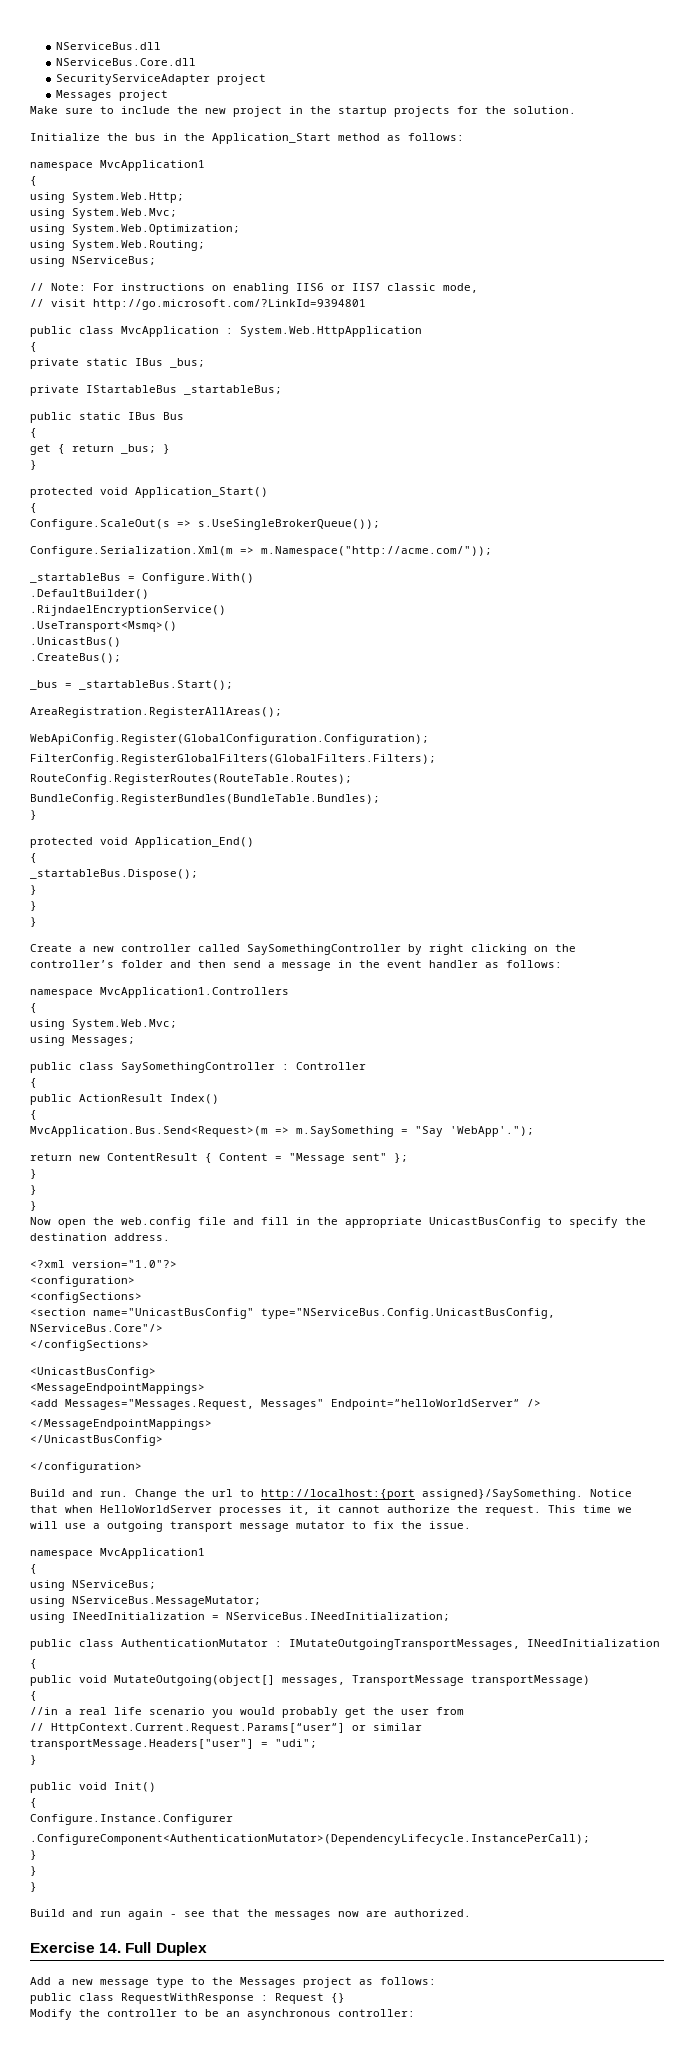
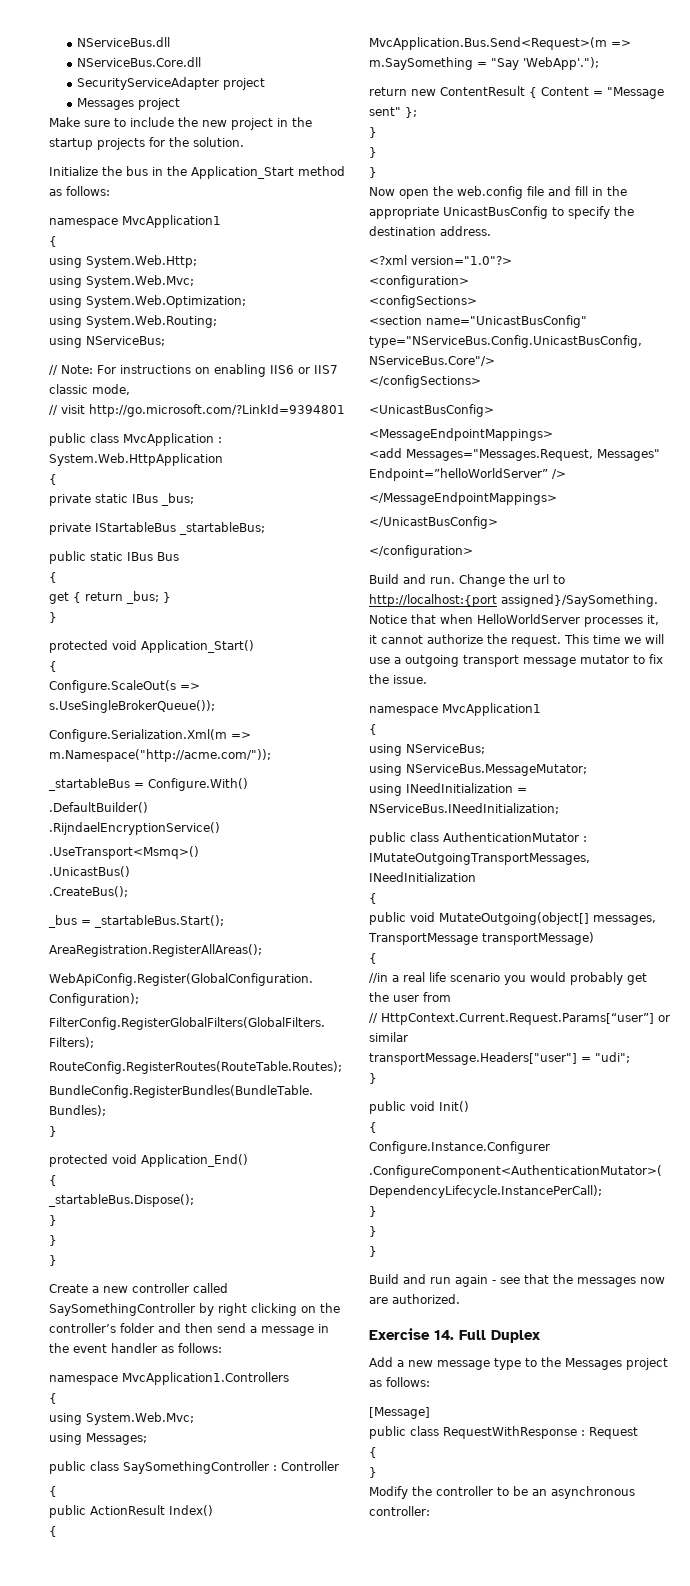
(436, 1981) none -> [369,1407,430,1419] // [Message]
[331,1993,345,2003] {} -> [369,1447,377,1458] [369,1467,377,1478] // { // }

